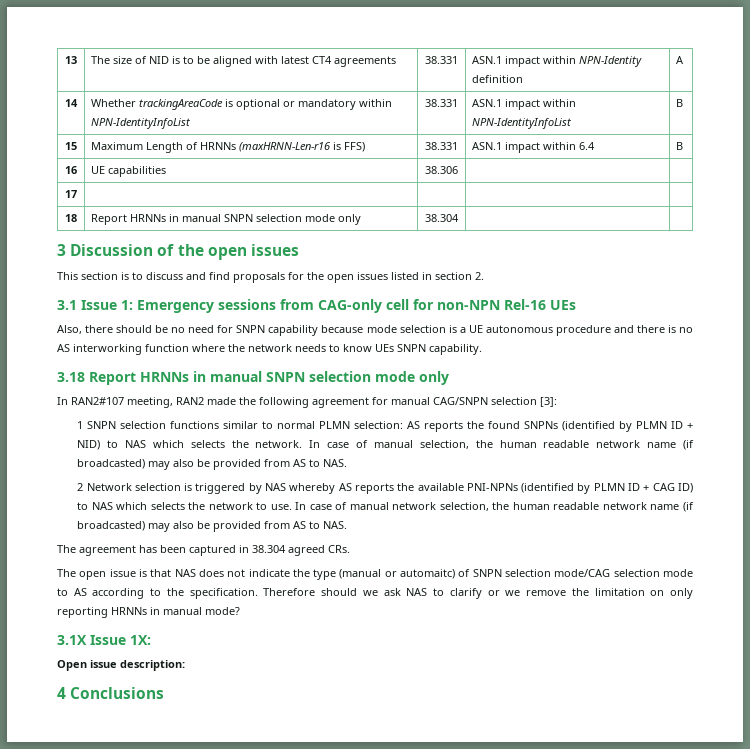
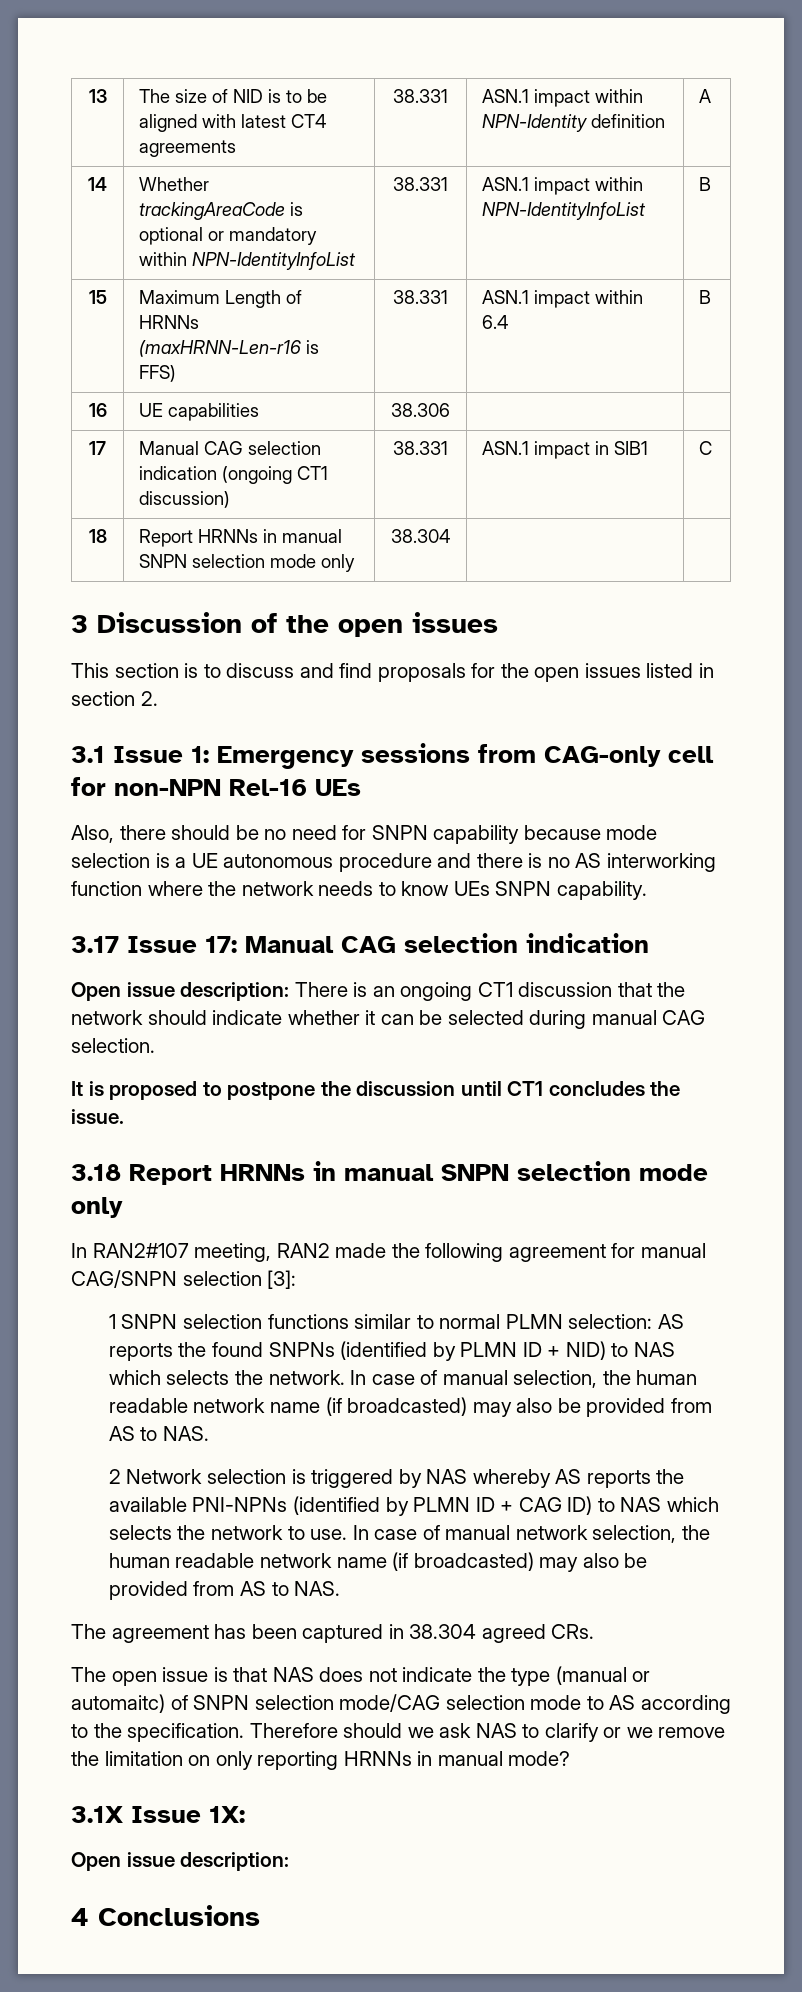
(77, 194) | | | -> [139,441,322,455] [139,466,329,484] [139,491,231,508] [393,441,448,455] [482,441,649,459] [699,441,713,455] Manual CAG selection indication (ongoing CT1 discussion) | 38.331 | ASN.1 impact in SIB1 | C
(482, 349) none -> [71,933,649,953] [71,982,686,1001] [71,1010,706,1029] [71,1038,155,1053] [71,1081,681,1100] [71,1109,124,1124] // 3.17 Issue 17: Manual CAG selection indication // Open issue description: There is an ongoing CT1 discussion that the network should indicate whether it can be selected during manual CAG selection. // It is proposed to postpone the discussion until CT1 concludes the issue.

